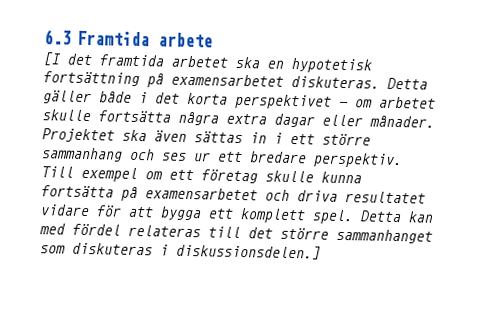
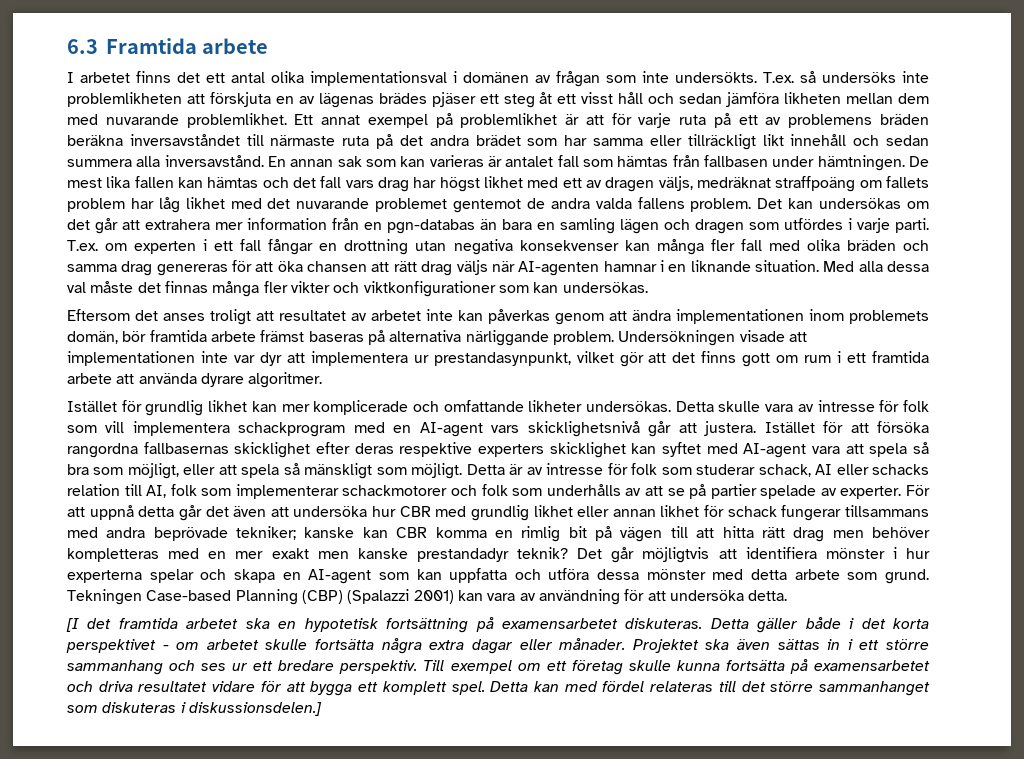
(213, 40) none -> [67,71,929,87] [67,92,929,108] [67,113,929,128] [67,134,930,150] [67,155,930,171] [67,176,930,192] [67,197,929,213] [67,218,929,234] [67,239,930,255] [67,260,930,276] [67,281,648,297] [67,309,929,325] [67,330,807,346] [67,351,930,367] [67,372,323,388] [67,400,930,416] [67,421,930,437] [67,442,929,458] [67,463,930,479] [67,484,930,499] [67,505,930,521] [67,526,930,542] [67,547,930,563] [67,568,929,584] [67,589,788,605] // I arbetet finns det ett antal olika implementationsval i domänen av frågan som inte undersökts. T.ex. så undersöks inte problemlikheten att förskjuta en av lägenas brädes pjäser ett steg åt ett visst håll och sedan jämföra likheten mellan dem med nuvarande problemlikhet. Ett annat exempel på problemlikhet är att för varje ruta på ett av problemens bräden beräkna inversavståndet till närmaste ruta på det andra brädet som har samma eller tillräckligt likt innehåll och sedan summera alla inversavstånd. En annan sak som kan varieras är antalet fall som hämtas från fallbasen under hämtningen. De mest lika fallen kan hämtas och det fall vars drag har högst likhet med ett av dragen väljs, medräknat straffpoäng om fallets problem har låg likhet med det nuvarande problemet gentemot de andra valda fallens problem. Det kan undersökas om det går att extrahera mer information från en pgn-databas än bara en samling lägen och dragen som utfördes i varje parti. T.ex. om experten i ett fall fångar en drottning utan negativa konsekvenser kan många fler fall med olika bräden och samma drag genereras för att öka chansen att rätt drag väljs när AI-agenten hamnar i en liknande situation. Med alla dessa val måste det finnas många fler vikter och viktkonfigurationer som kan undersökas. // Eftersom det anses troligt att resultatet av arbetet inte kan påverkas genom att ändra implementationen inom problemets domän, bör framtida arbete främst baseras på alternativa närliggande problem. Undersökningen visade att implementationen inte var dyr att implementera ur prestandasynpunkt, vilket gör att det finns gott om rum i ett framtida arbete att använda dyrare algoritmer. // Istället för grundlig likhet kan mer komplicerade och omfattande likheter undersökas. Detta skulle vara av intresse för folk som vill implementera schackprogram med en AI-agent vars skicklighetsnivå går att justera. Istället för att försöka rangordna fallbasernas skicklighet efter deras respektive experters skicklighet kan syftet med AI-agent vara att spela så bra som möjligt, eller att spela så mänskligt som möjligt. Detta är av intresse för folk som studerar schack, AI eller schacks relation till AI, folk som implementerar schackmotorer och folk som underhålls av att se på partier spelade av experter. För att uppnå detta går det även att undersöka hur CBR med grundlig likhet eller annan likhet för schack fungerar tillsammans med andra beprövade tekniker; kanske kan CBR komma en rimlig bit på vägen till att hitta rätt drag men behöver kompletteras med en mer exakt men kanske prestandadyr teknik? Det går möjligtvis att identifiera mönster i hur experterna spelar och skapa en AI-agent som kan uppfatta och utföra dessa mönster med detta arbete som grund. Tekningen Case-based Planning (CBP) (Spalazzi 2001) kan vara av användning för att undersöka detta.

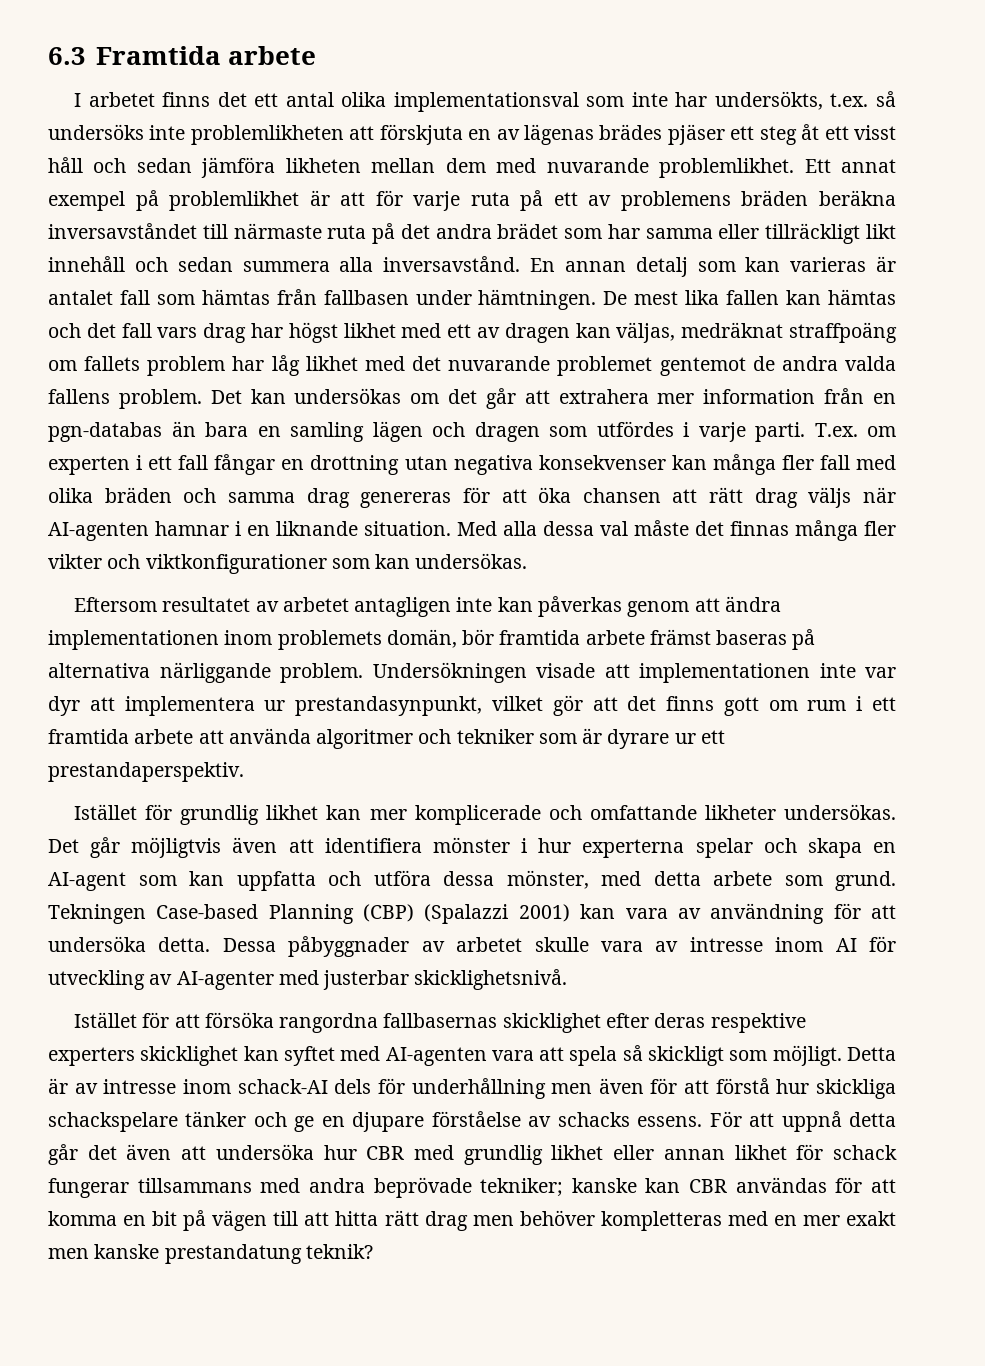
[453,71,794,87] i domänen av frågan som inte undersökts. T.ex. -> [586,91,869,110] som inte har undersökts, t.ex.
[337,156,362,167] sak -> [635,257,688,277] detalj
[658,176,693,191] väljs, -> [575,322,676,343] kan väljas,
[135,309,274,325] det anses troligt att -> (158, 604) none
(421, 315) none -> [354,597,452,617] antagligen
[200,372,323,388] dyrare algoritmer. -> [316,728,725,749] [48,762,244,782] algoritmer och tekniker som är dyrare ur ett prestandaperspektiv.
[675,400,930,412] [67,421,757,437] Detta skulle vara av intresse för folk som vill implementera schackprogram med en AI-agent vars skicklighetsnivå går att justera. -> [48,837,897,858] [48,870,896,891] [48,903,897,924] [48,936,896,957] [48,969,568,990] Det går möjligtvis även att identifiera mönster i hur experterna spelar och skapa en AI-agent som kan uppfatta och utföra dessa mönster, med detta arbete som grund. Tekningen Case-based Planning (CBP) (Spalazzi 2001) kan vara av användning för att undersöka detta. Dessa påbyggnader av arbetet skulle vara av intresse inom AI för utveckling av AI-agenter med justerbar skicklighetsnivå. //
[743,443,807,458] AI-agent -> [385,1047,487,1066] AI-agenten
[67,463,373,479] bra som möjligt, eller att spela så mänskligt -> [648,1046,725,1066] skickligt
[607,463,930,477] [67,484,902,499] för folk som studerar schack, AI eller schacks relation till AI, folk som implementerar schackmotorer och folk som underhålls av att se på partier spelade av experter. -> [182,1078,896,1099] [48,1111,703,1132] inom schack-AI dels för underhållning men även för att förstå hur skickliga schackspelare tänker och ge en djupare förståelse av schacks essens.
(428, 532) none -> [735,1177,896,1193] användas för att
[521,526,561,542] rimlig -> (147, 1220) none
[416,547,930,563] [67,568,929,584] [67,589,788,605] [66,617,929,633] [66,638,929,654] [67,659,930,675] [67,681,930,696] [67,702,322,716] prestandadyr teknik? Det går möjligtvis att identifiera mönster i hur experterna spelar och skapa en AI-agent som kan uppfatta och utföra dessa mönster med detta arbete som grund. Tekningen Case-based Planning (CBP) (Spalazzi 2001) kan vara av användning för att undersöka detta. // [I det framtida arbetet ska en hypotetisk fortsättning på examensarbetet diskuteras. Detta gäller både i det korta perspektivet - om arbetet skulle fortsätta några extra dagar eller månader. Projektet ska även sättas in i ett större sammanhang och ses ur ett bredare perspektiv. Till exempel om ett företag skulle kunna fortsätta på examensarbetet och driva resultatet vidare för att bygga ett komplett spel. Detta kan med fördel relateras till det större sammanhanget som diskuteras i diskussionsdelen.] -> [164,1244,373,1264] prestandatung teknik?

